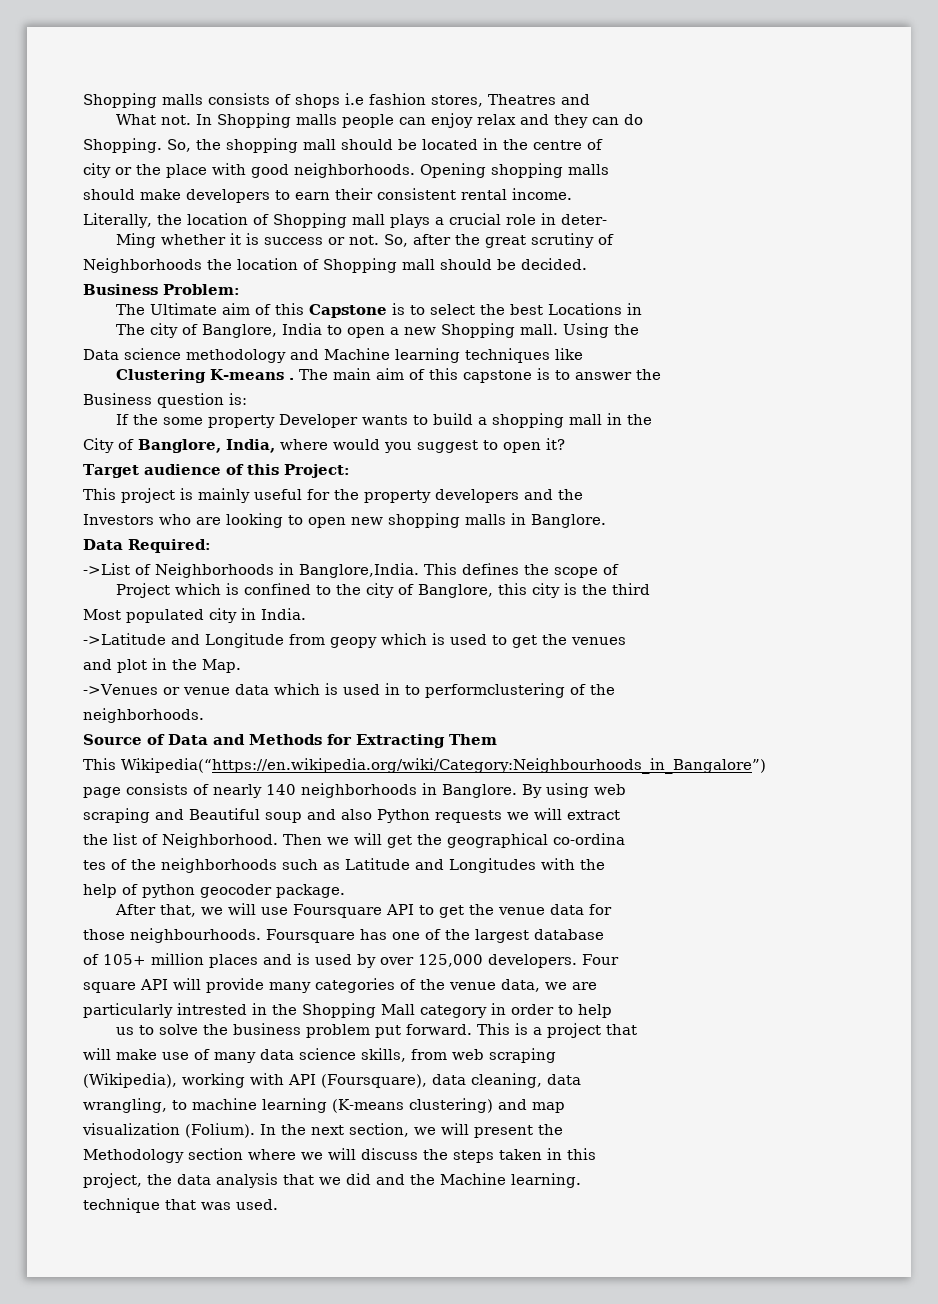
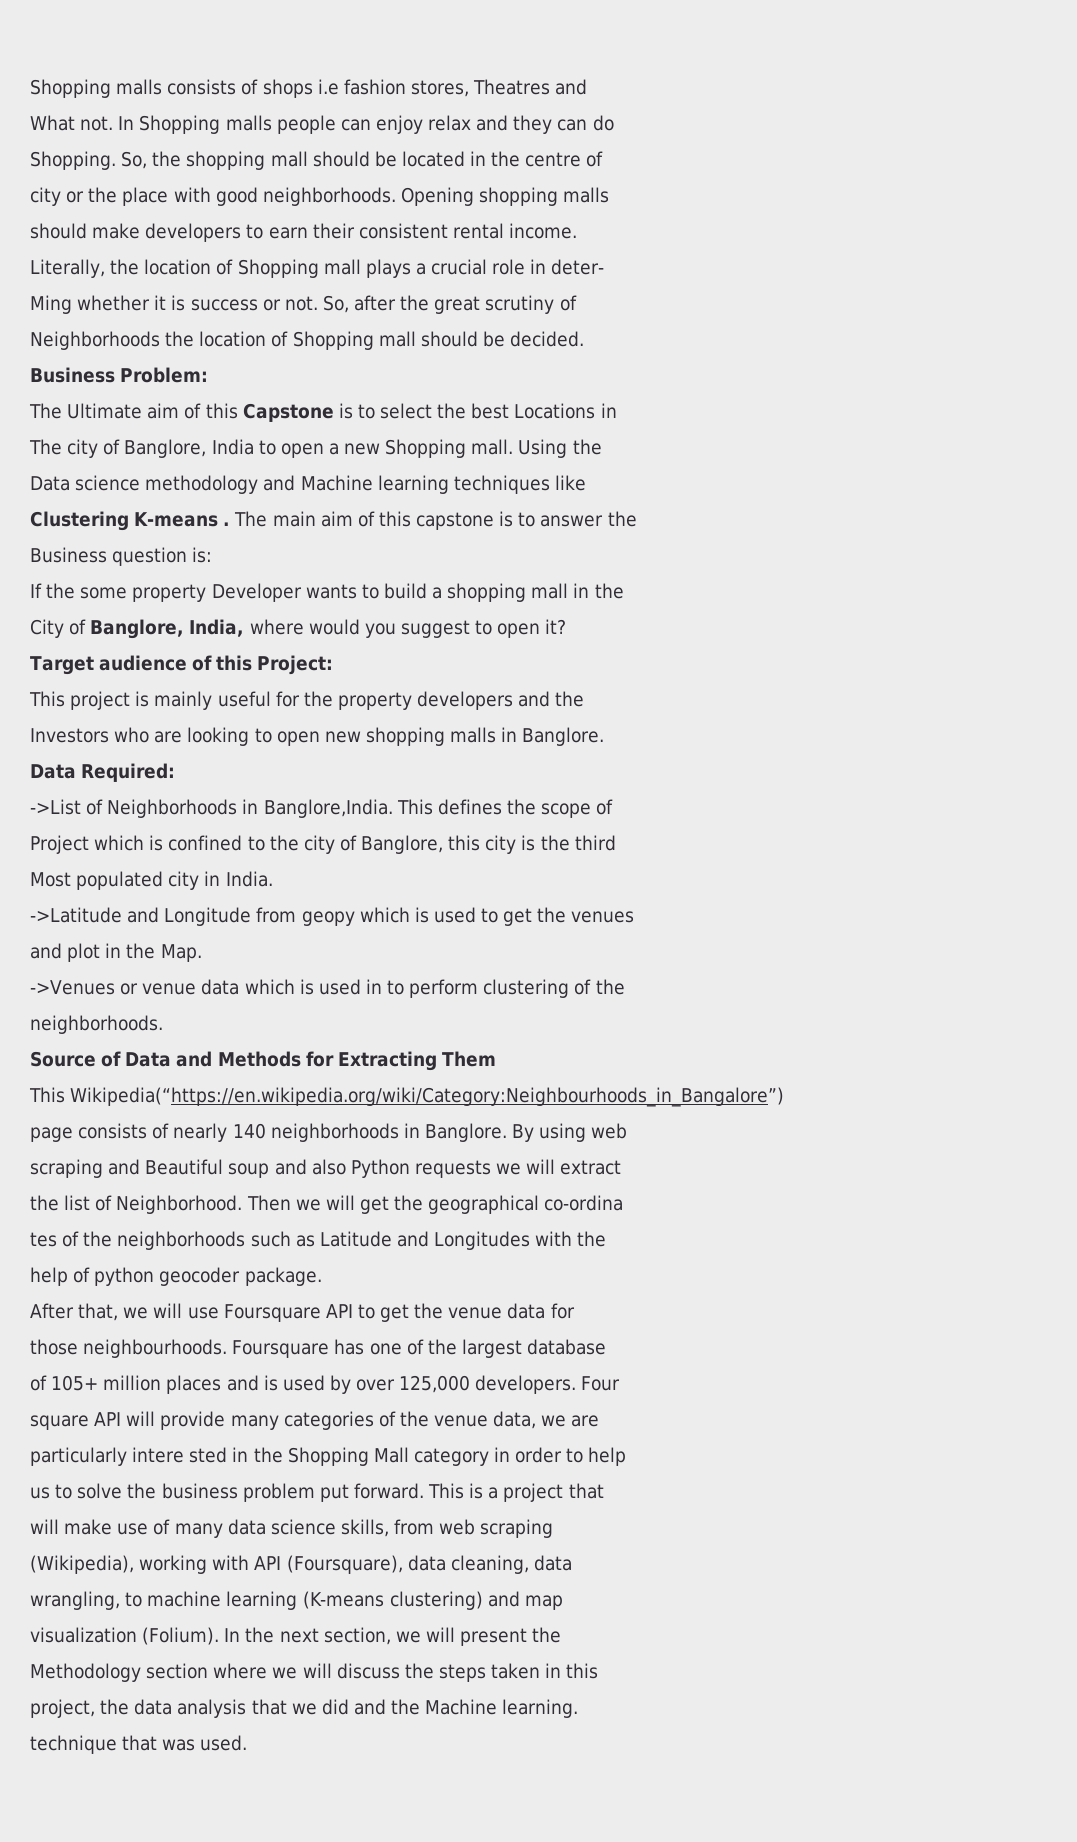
[424,683,565,698] performclustering -> [409,979,570,998] perform clustering
[177,1003,247,1015] intrested -> [132,1447,228,1463] intere sted

